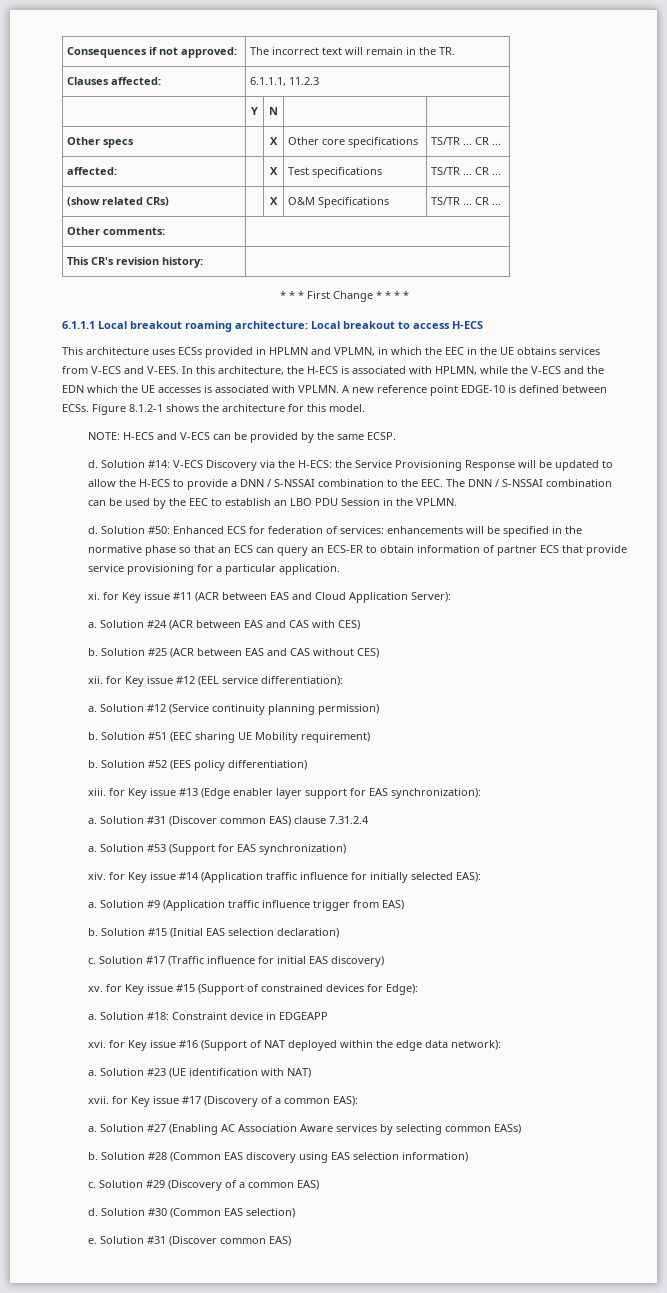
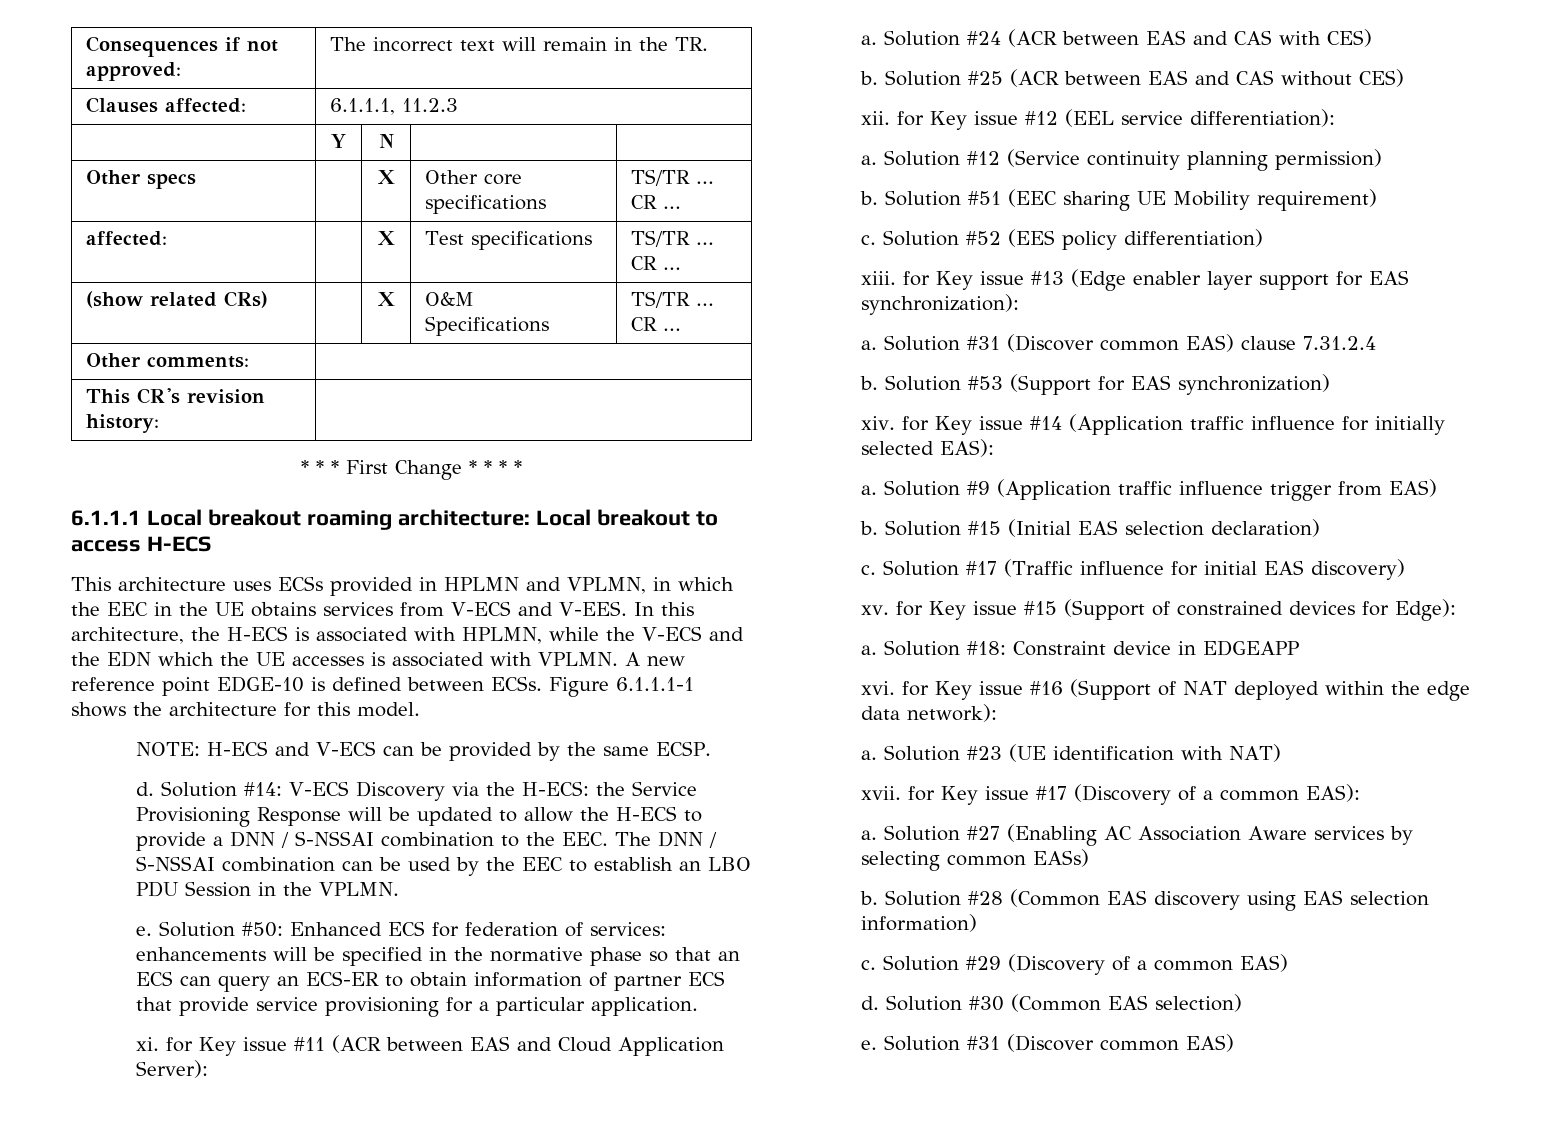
[129,404,163,412] 8.1.2-1 -> [616,677,694,691] 6.1.1.1-1
[87,526,98,534] d. -> [135,926,152,936] e.
[87,760,98,768] b. -> [860,235,876,245] c.
[87,846,97,852] a. -> [859,376,878,390] b.

